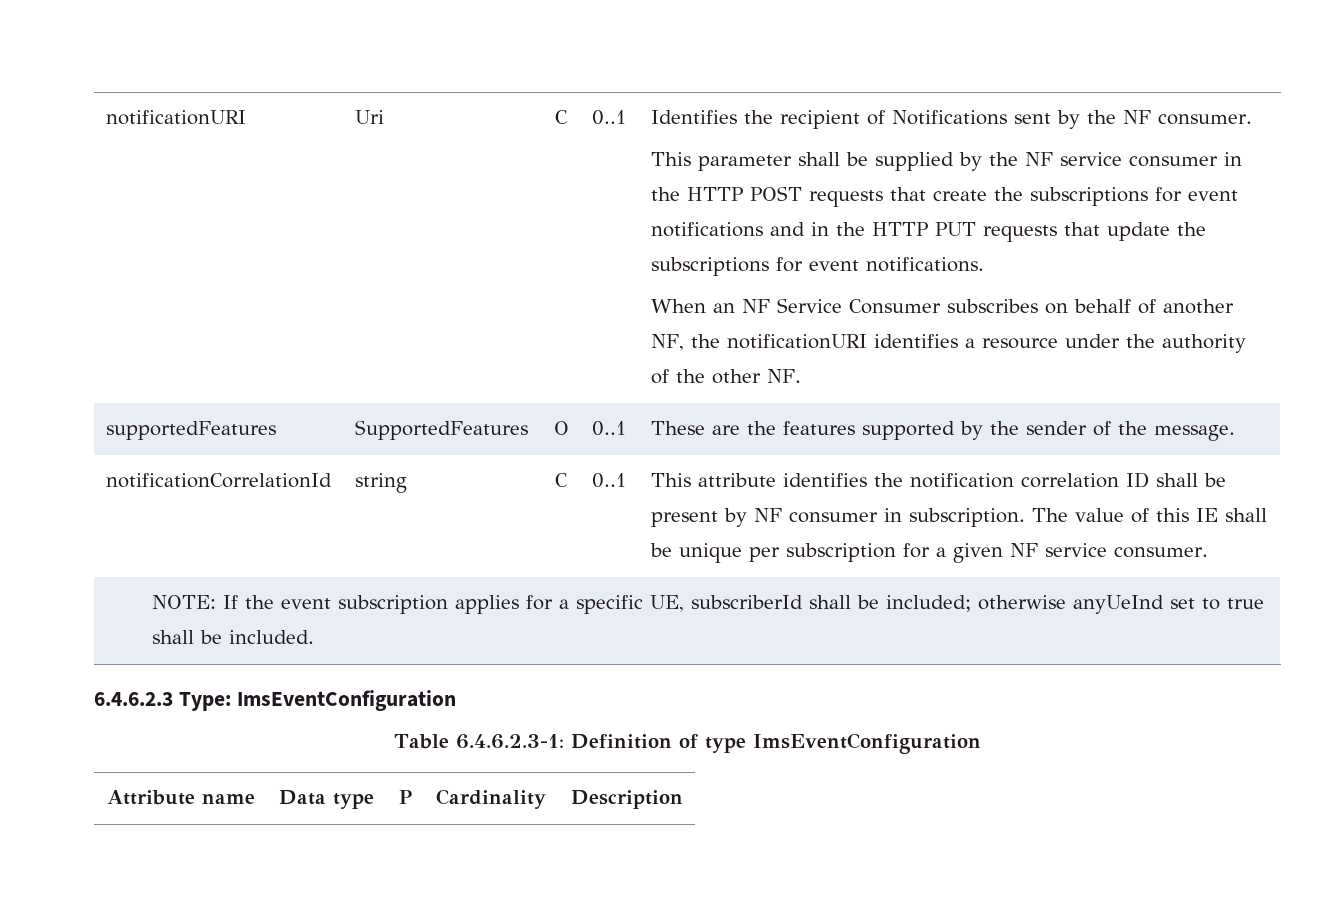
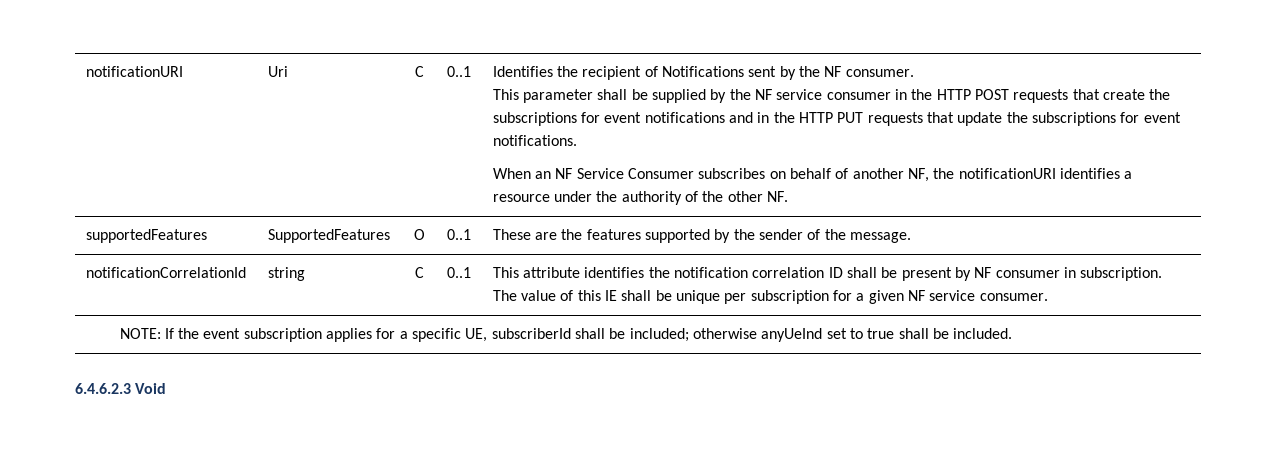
[178,690,456,711] [394,733,981,754] [106,790,255,805] [279,790,374,809] [398,790,412,804] [436,789,546,809] [570,790,683,809] Type: ImsEventConfiguration // Table 6.4.6.2.3-1: Definition of type ImsEventConfiguration // Attribute name | Data type | P | Cardinality | Description -> [135,383,167,394] Void

